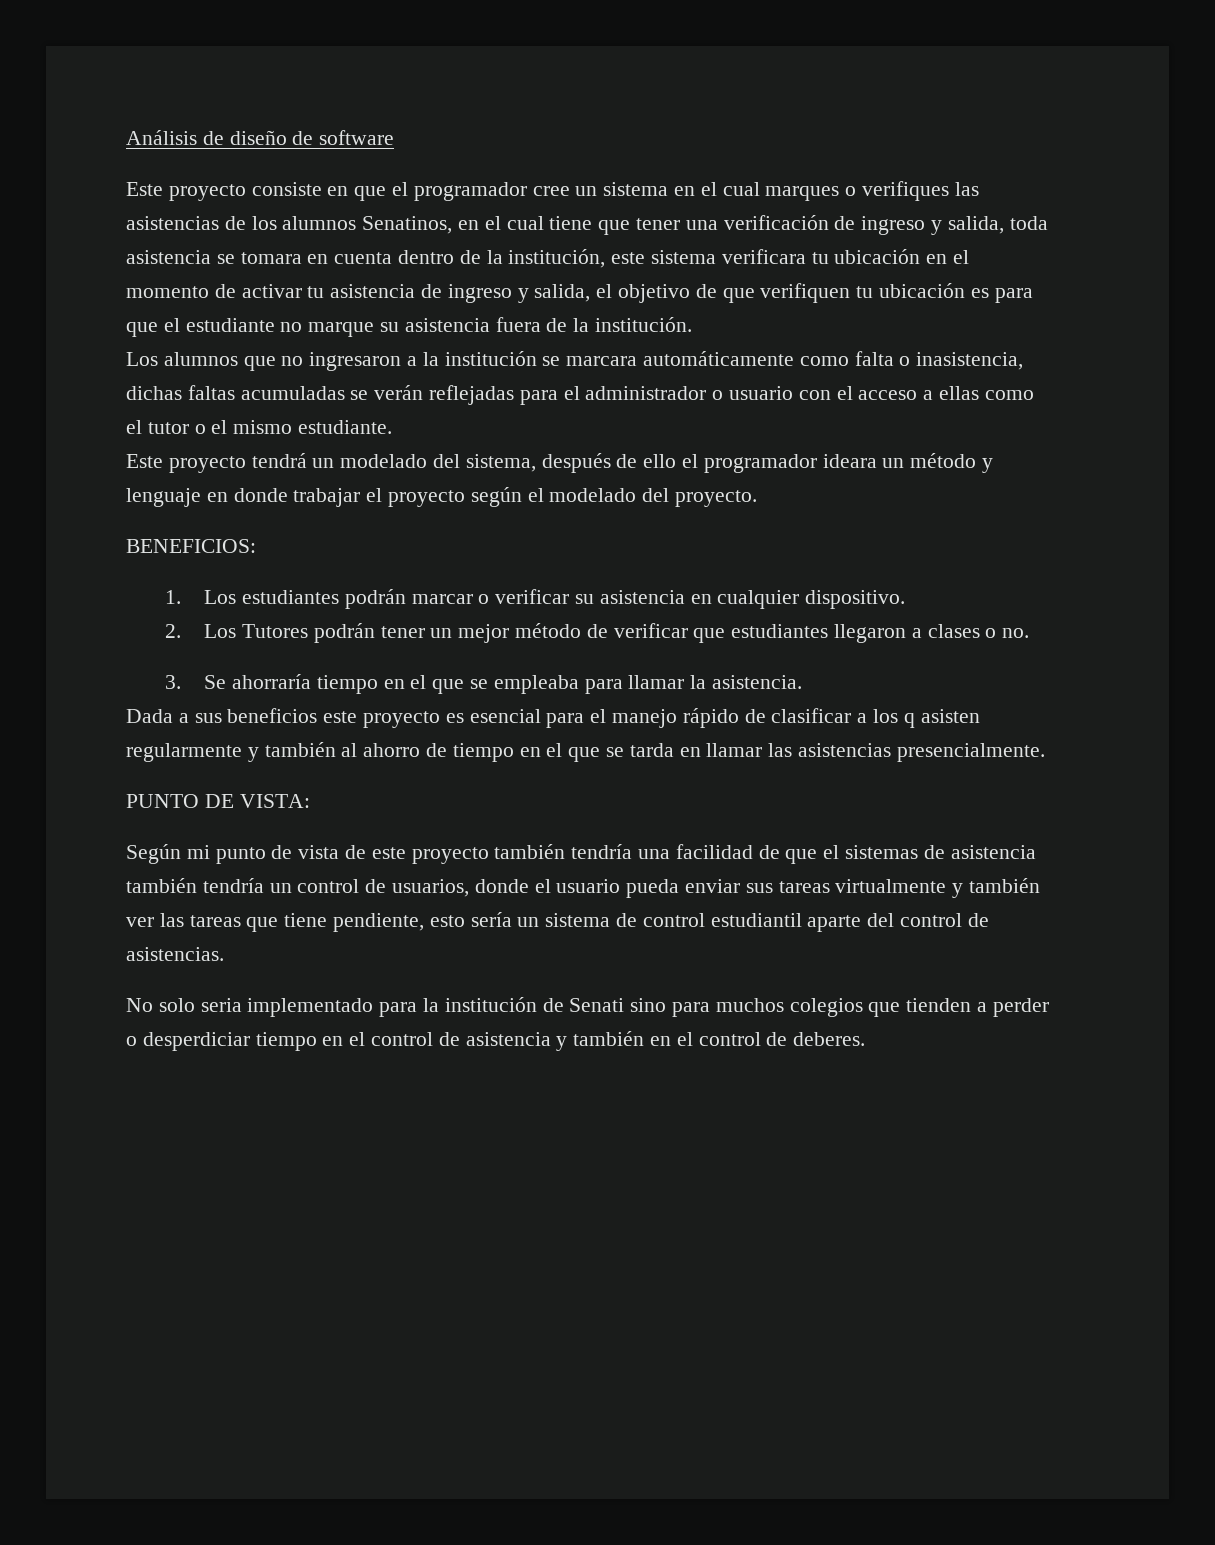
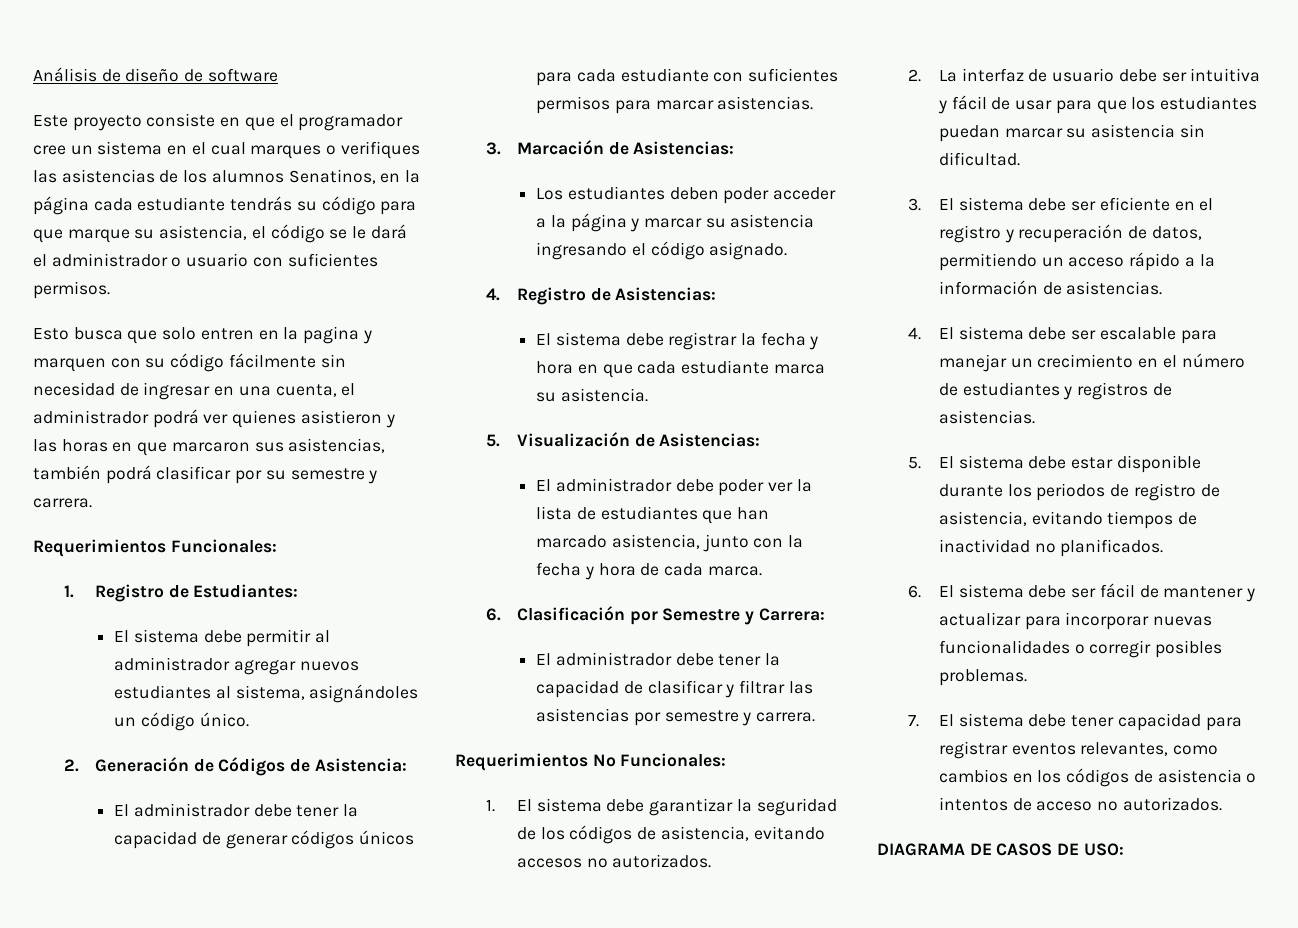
[484,215,1048,235] [126,249,970,268] [126,283,1033,303] [126,317,693,337] [126,351,1024,371] [126,385,558,405] el cual tiene que tener una verificación de ingreso y salida, toda asistencia se tomara en cuenta dentro de la institución, este sistema verificara tu ubicación en el momento de activar tu asistencia de ingreso y salida, el objetivo de que verifiquen tu ubicación es para que el estudiante no marque su asistencia fuera de la institución. // Los alumnos que no ingresaron a la institución se marcara automáticamente como falta o inasistencia, dichas faltas acumuladas se verán reflejadas para -> [405,170,421,183] [33,196,417,215] [33,224,407,243] la página cada estudiante tendrás su código para que marque su asistencia, el código se le dará
[836,386,1034,400] [126,420,393,434] [126,453,994,473] [126,487,758,507] [126,539,256,553] [165,589,906,609] [165,623,1030,643] [165,674,803,694] [126,708,980,728] [126,742,1045,762] [126,794,310,808] [126,844,1036,864] [126,878,1041,898] [126,912,989,932] [126,947,224,961] [126,997,1049,1017] [126,1031,866,1051] el acceso a ellas como el tutor o el mismo estudiante. // Este proyecto tendrá un modelado del sistema, después de ello el programador ideara un método y lenguaje en donde trabajar el proyecto según el modelado del proyecto. // BENEFICIOS: // 1. Los estudiantes podrán marcar o verificar su asistencia en cualquier dispositivo. // 2. Los Tutores podrán tener un mejor método de verificar que estudiantes llegaron a clases o no. // 3. Se ahorraría tiempo en el que se empleaba para llamar la asistencia. // Dada a sus beneficios este proyecto es esencial para el manejo rápido de clasificar a los q asisten regularmente y también al ahorro de tiempo en el que se tarda en llamar las asistencias presencialmente. // PUNTO DE VISTA: // Según mi punto de vista de este proyecto también tendría una facilidad de que el sistemas de asistencia también tendría un control de usuarios, donde el usuario pueda enviar sus tareas virtualmente y también ver las tareas que tiene pendiente, esto sería un sistema de control estudiantil aparte del control de asistencias. // No solo seria implementado para la institución de Senati sino para muchos colegios que tienden a perder o desperdiciar tiempo en el control de asistencia y también en el control de deberes. -> [287,253,378,267] [33,281,110,299] [33,326,372,344] [33,353,346,372] [33,382,356,400] [33,409,395,428] [33,438,386,456] [33,465,378,484] [33,498,92,508] [33,539,277,557] [63,584,299,602] [114,629,331,647] [114,657,359,675] [114,684,419,703] [114,712,249,731] [63,757,407,776] [114,803,359,817] [114,830,415,849] [536,68,839,86] [536,96,814,114] [485,140,735,155] [536,186,837,204] [536,213,815,232] [536,241,788,260] [485,287,717,305] [536,332,819,350] [536,360,825,378] [536,388,648,402] [485,432,761,447] [536,478,812,496] [536,506,770,524] [536,534,804,552] [536,562,762,580] [485,606,825,625] [536,652,781,666] [536,680,813,698] [536,708,816,726] [455,753,727,771] [485,798,837,816] [516,825,825,844] [516,854,712,868] [907,68,1261,82] [937,95,1257,114] [938,124,1205,142] [938,152,1020,166] [907,197,1214,211] [938,224,1202,243] [938,252,1215,271] [938,280,1163,295] [907,326,1217,344] [938,353,1245,372] [938,382,1172,400] [938,410,1035,424] [907,455,1201,473] [938,483,1220,501] [938,511,1198,529] [938,539,1164,557] [907,583,1255,602] [938,612,1213,630] [938,640,1223,658] [938,669,1027,686] [907,713,1242,731] [938,741,1219,759] [938,768,1257,787] [938,797,1222,811] [877,843,1124,856] suficientes permisos. // Esto busca que solo entren en la pagina y marquen con su código fácilmente sin necesidad de ingresar en una cuenta, el administrador podrá ver quienes asistieron y las horas en que marcaron sus asistencias, también podrá clasificar por su semestre y carrera. // Requerimientos Funcionales: // 1. Registro de Estudiantes: // El sistema debe permitir al administrador agregar nuevos estudiantes al sistema, asignándoles un código único. // 2. Generación de Códigos de Asistencia: // El administrador debe tener la capacidad de generar códigos únicos para cada estudiante con suficientes permisos para marcar asistencias. // 3. Marcación de Asistencias: // Los estudiantes deben poder acceder a la página y marcar su asistencia ingresando el código asignado. // 4. Registro de Asistencias: // El sistema debe registrar la fecha y hora en que cada estudiante marca su asistencia. // 5. Visualización de Asistencias: // El administrador debe poder ver la lista de estudiantes que han marcado asistencia, junto con la fecha y hora de cada marca. // 6. Clasificación por Semestre y Carrera: // El administrador debe tener la capacidad de clasificar y filtrar las asistencias por semestre y carrera. // Requerimientos No Funcionales: // 1. El sistema debe garantizar la seguridad de los códigos de asistencia, evitando accesos no autorizados. // 2. La interfaz de usuario debe ser intuitiva y fácil de usar para que los estudiantes puedan marcar su asistencia sin dificultad. // 3. El sistema debe ser eficiente en el registro y recuperación de datos, permitiendo un acceso rápido a la información de asistencias. // 4. El sistema debe ser escalable para manejar un crecimiento en el número de estudiantes y registros de asistencias. // 5. El sistema debe estar disponible durante los periodos de registro de asistencia, evitando tiempos de inactividad no planificados. // 6. El sistema debe ser fácil de mantener y actualizar para incorporar nuevas funcionalidades o corregir posibles problemas. // 7. El sistema debe tener capacidad para registrar eventos relevantes, como cambios en los códigos de asistencia o intentos de acceso no autorizados. // DIAGRAMA DE CASOS DE USO:

